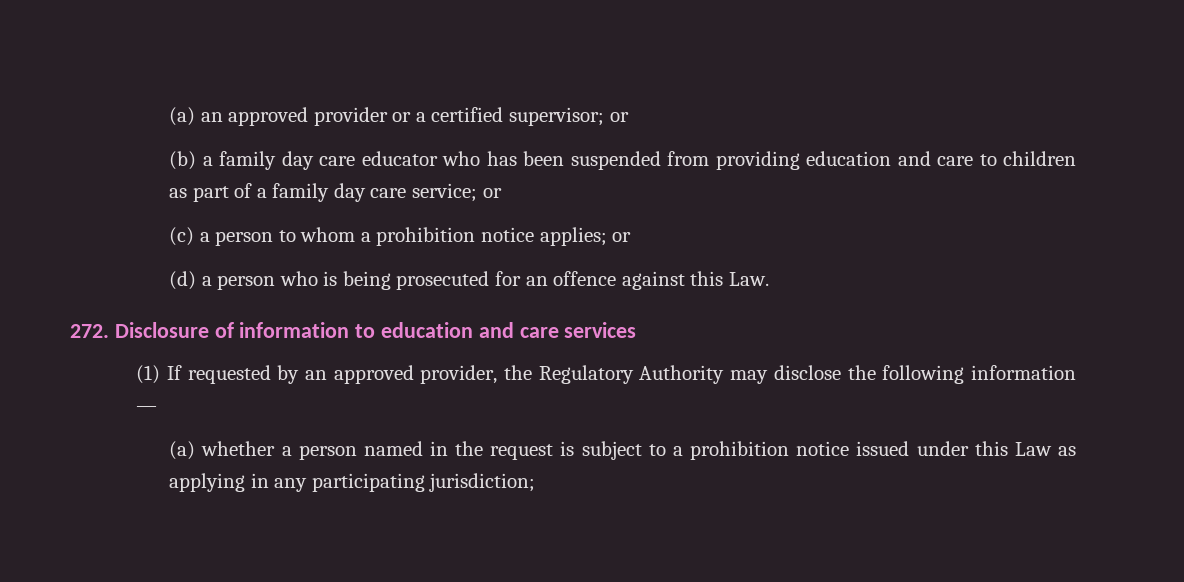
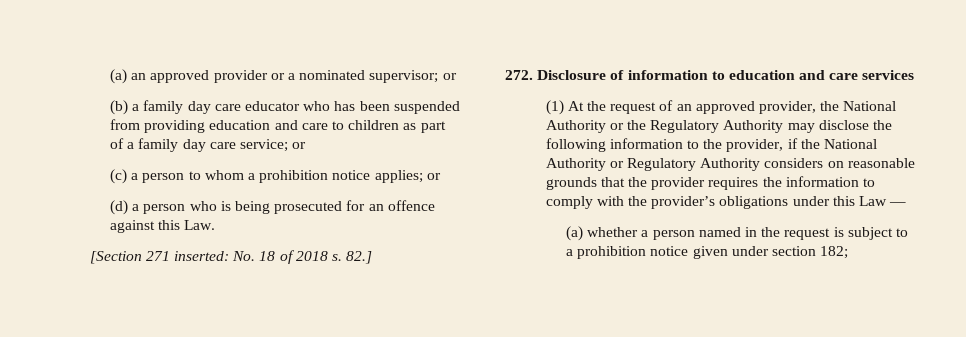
[431,107,504,122] certified -> [299,70,366,80] nominated
(769, 279) none -> [89,250,373,264] // [Section 271 inserted: No. 18 of 2018 s. 82.]
[166,365,498,384] If requested by an approved provider, -> [567,100,897,114] [545,120,624,133] At the request of an approved provider, the National Authority or
(1076, 372) none -> [687,138,877,152] [545,158,915,171] [545,176,875,190] [545,196,887,209] to the provider, if the National Authority or Regulatory Authority considers on reasonable grounds that the provider requires the information to comply with the provider’s obligations under this Law
[856,441,1076,456] [169,473,536,492] issued under this Law as applying in any participating jurisdiction; -> [692,246,849,259] given under section 182;

